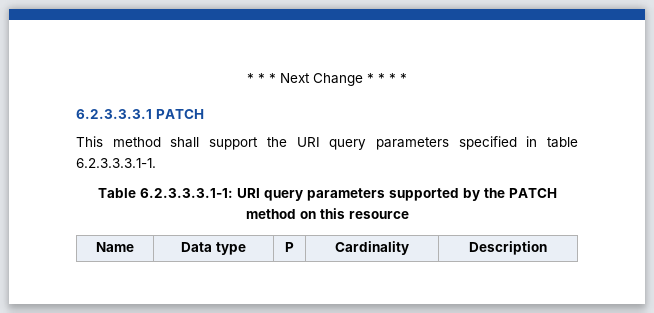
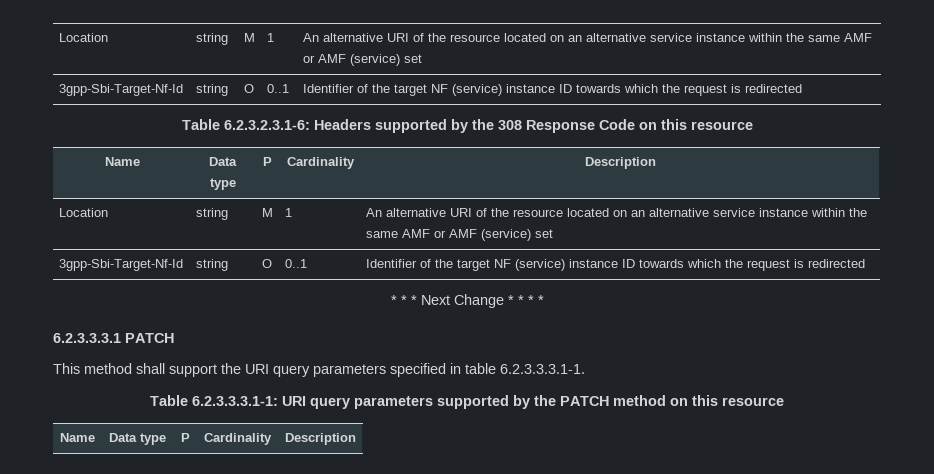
(247, 78) none -> [59,33,109,42] [196,33,229,45] [243,33,255,42] [267,33,275,42] [303,33,873,42] [303,54,423,66] [59,84,184,96] [196,84,229,96] [244,84,254,93] [267,84,290,93] [303,84,803,96] [181,119,753,133] [104,157,140,166] [208,157,237,166] [209,178,236,190] [262,157,272,166] [286,157,355,169] [584,157,656,169] [59,208,109,217] [196,208,229,220] [261,208,273,217] [285,208,293,217] [366,208,868,217] [366,229,554,241] [59,259,184,271] [196,259,229,271] [262,259,272,268] [285,259,308,268] [366,259,866,271] Location | string | M | 1 | An alternative URI of the resource located on an alternative service instance within the same AMF or AMF (service) set // 3gpp-Sbi-Target-Nf-Id | string | O | 0..1 | Identifier of the target NF (service) instance ID towards which the request is redirected // Table 6.2.3.2.3.1-6: Headers supported by the 308 Response Code on this resource // Name | Data type | P | Cardinality | Description // Location | string | M | 1 | An alternative URI of the resource located on an alternative service instance within the same AMF or AMF (service) set // 3gpp-Sbi-Target-Nf-Id | string | O | 0..1 | Identifier of the target NF (service) instance ID towards which the request is redirected //

